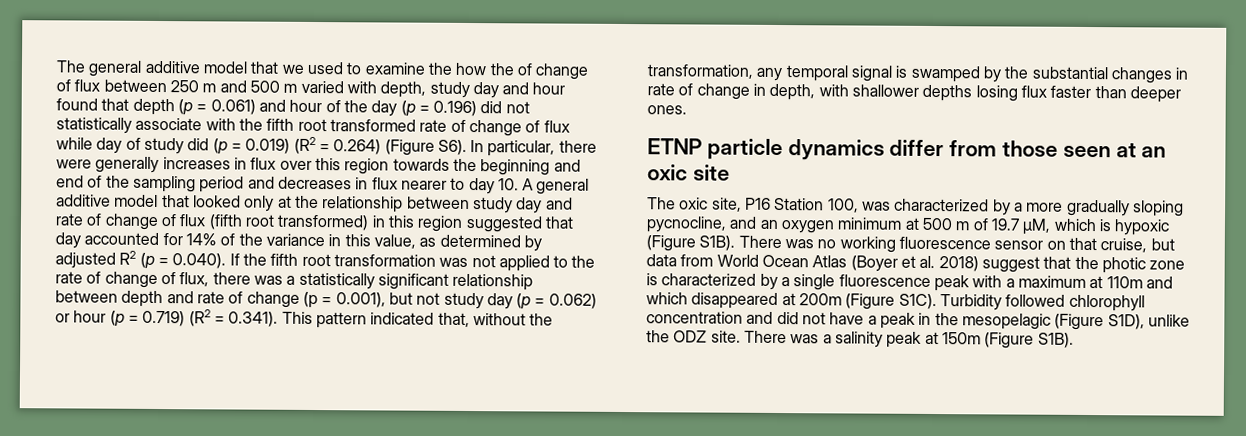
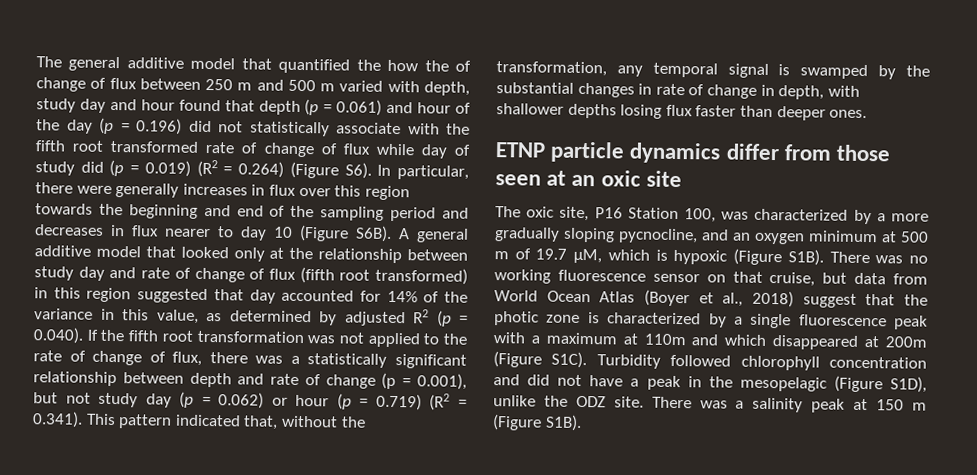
[281,61,425,75] we used to examine -> [278,58,351,74] quantified
[497,178,519,191] 10. -> [273,224,392,242] 10 (Figure S6B).
[919,255,936,269] al. -> [722,292,744,307] al.,
[941,332,981,345] 150m -> [876,399,928,411] 150 m

